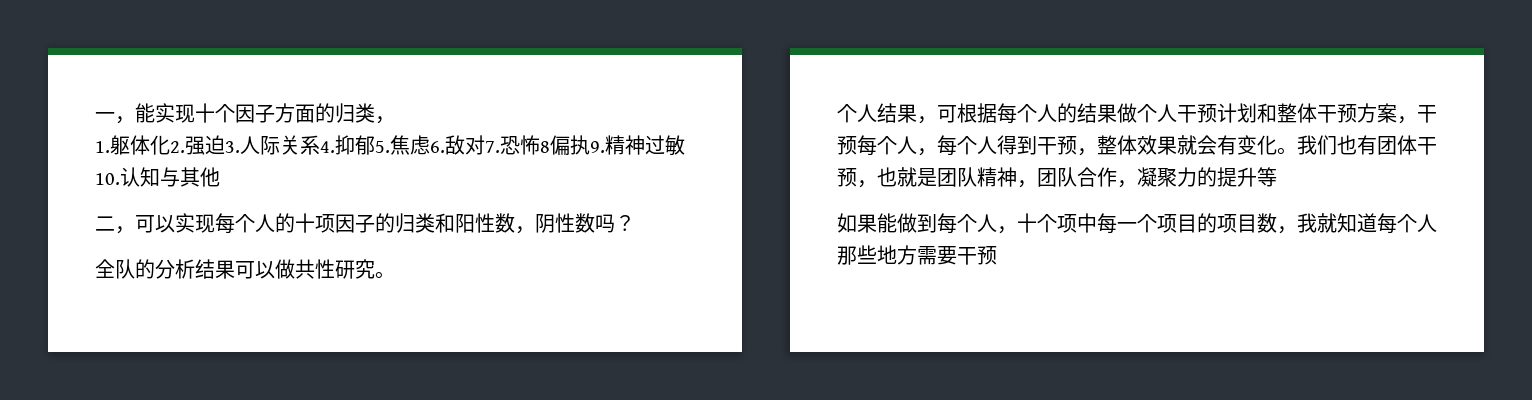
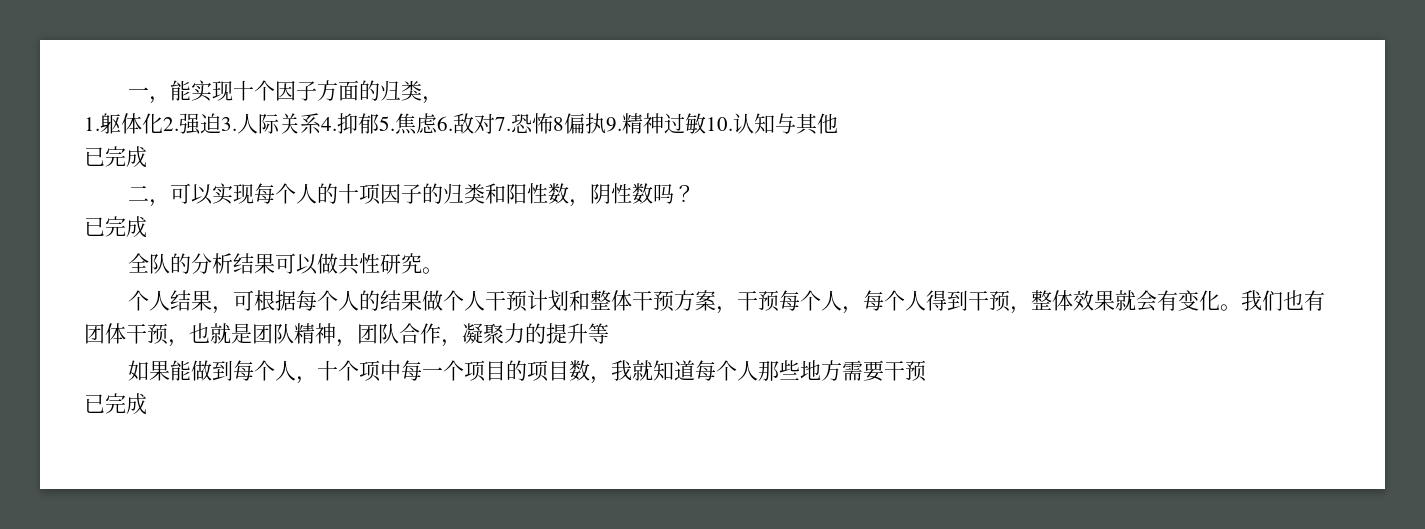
(220, 177) none -> [84,146,147,168] // 已完成
(635, 223) none -> [84,216,147,238] // 已完成
(997, 255) none -> [84,393,147,415] // 已完成

